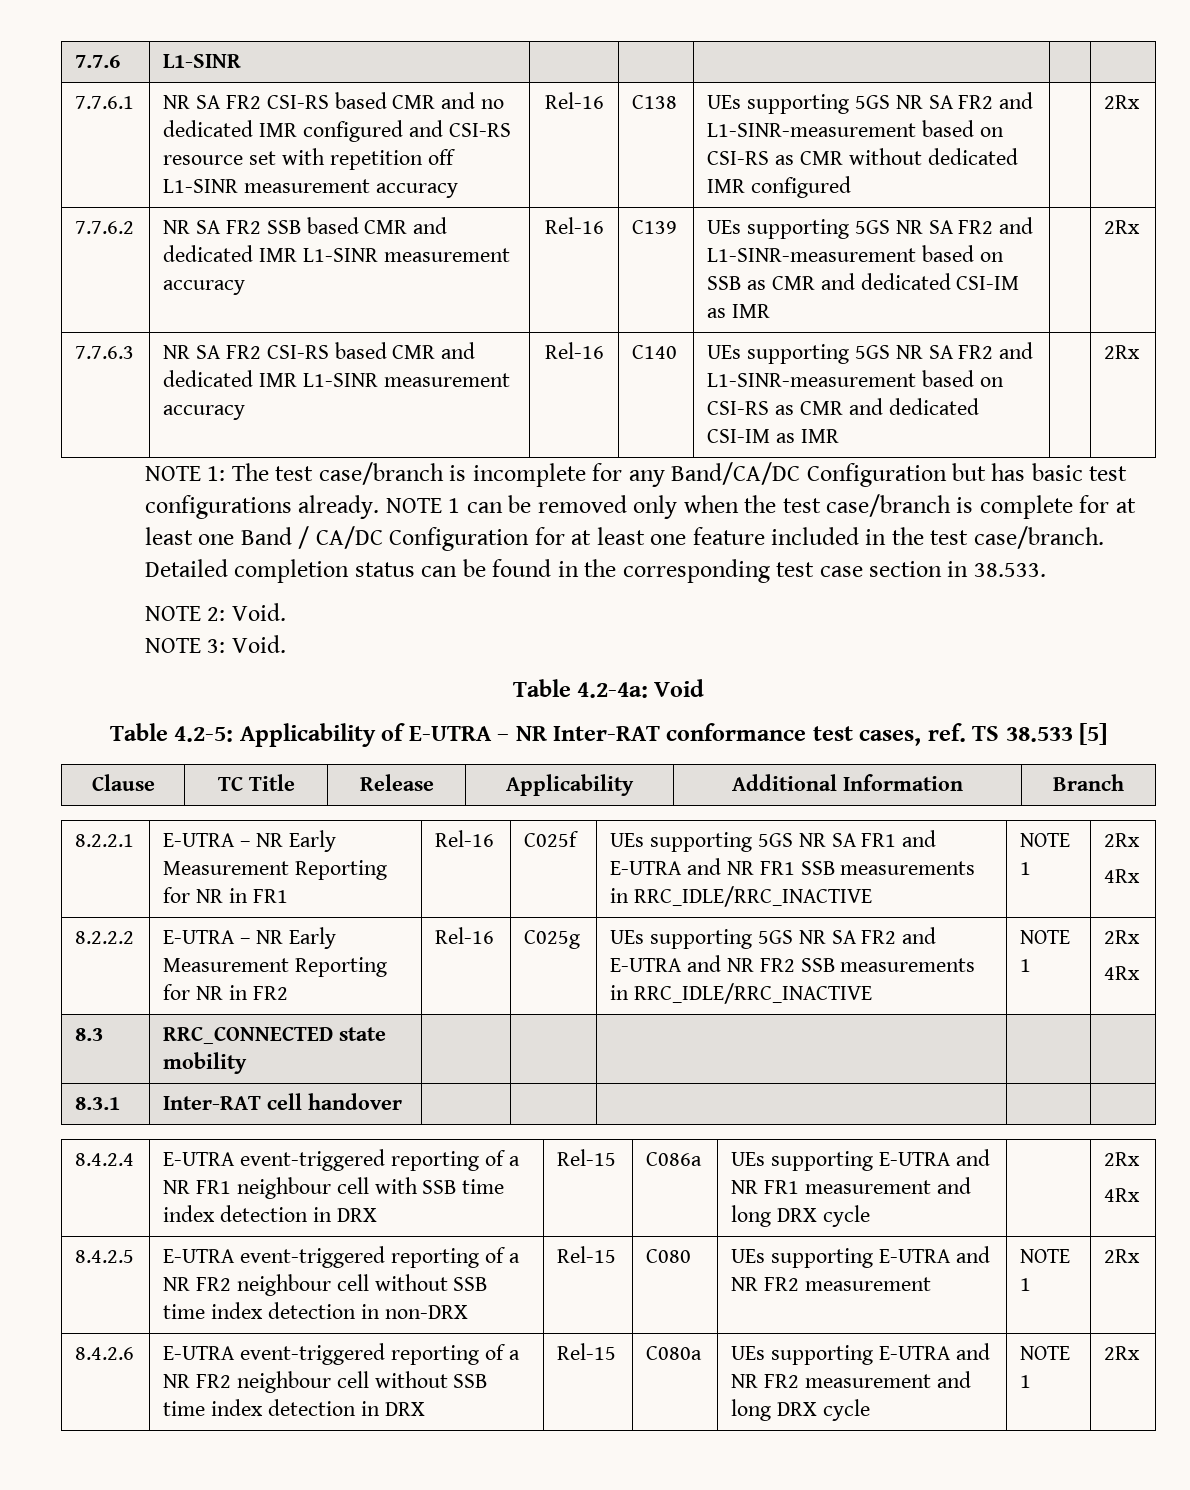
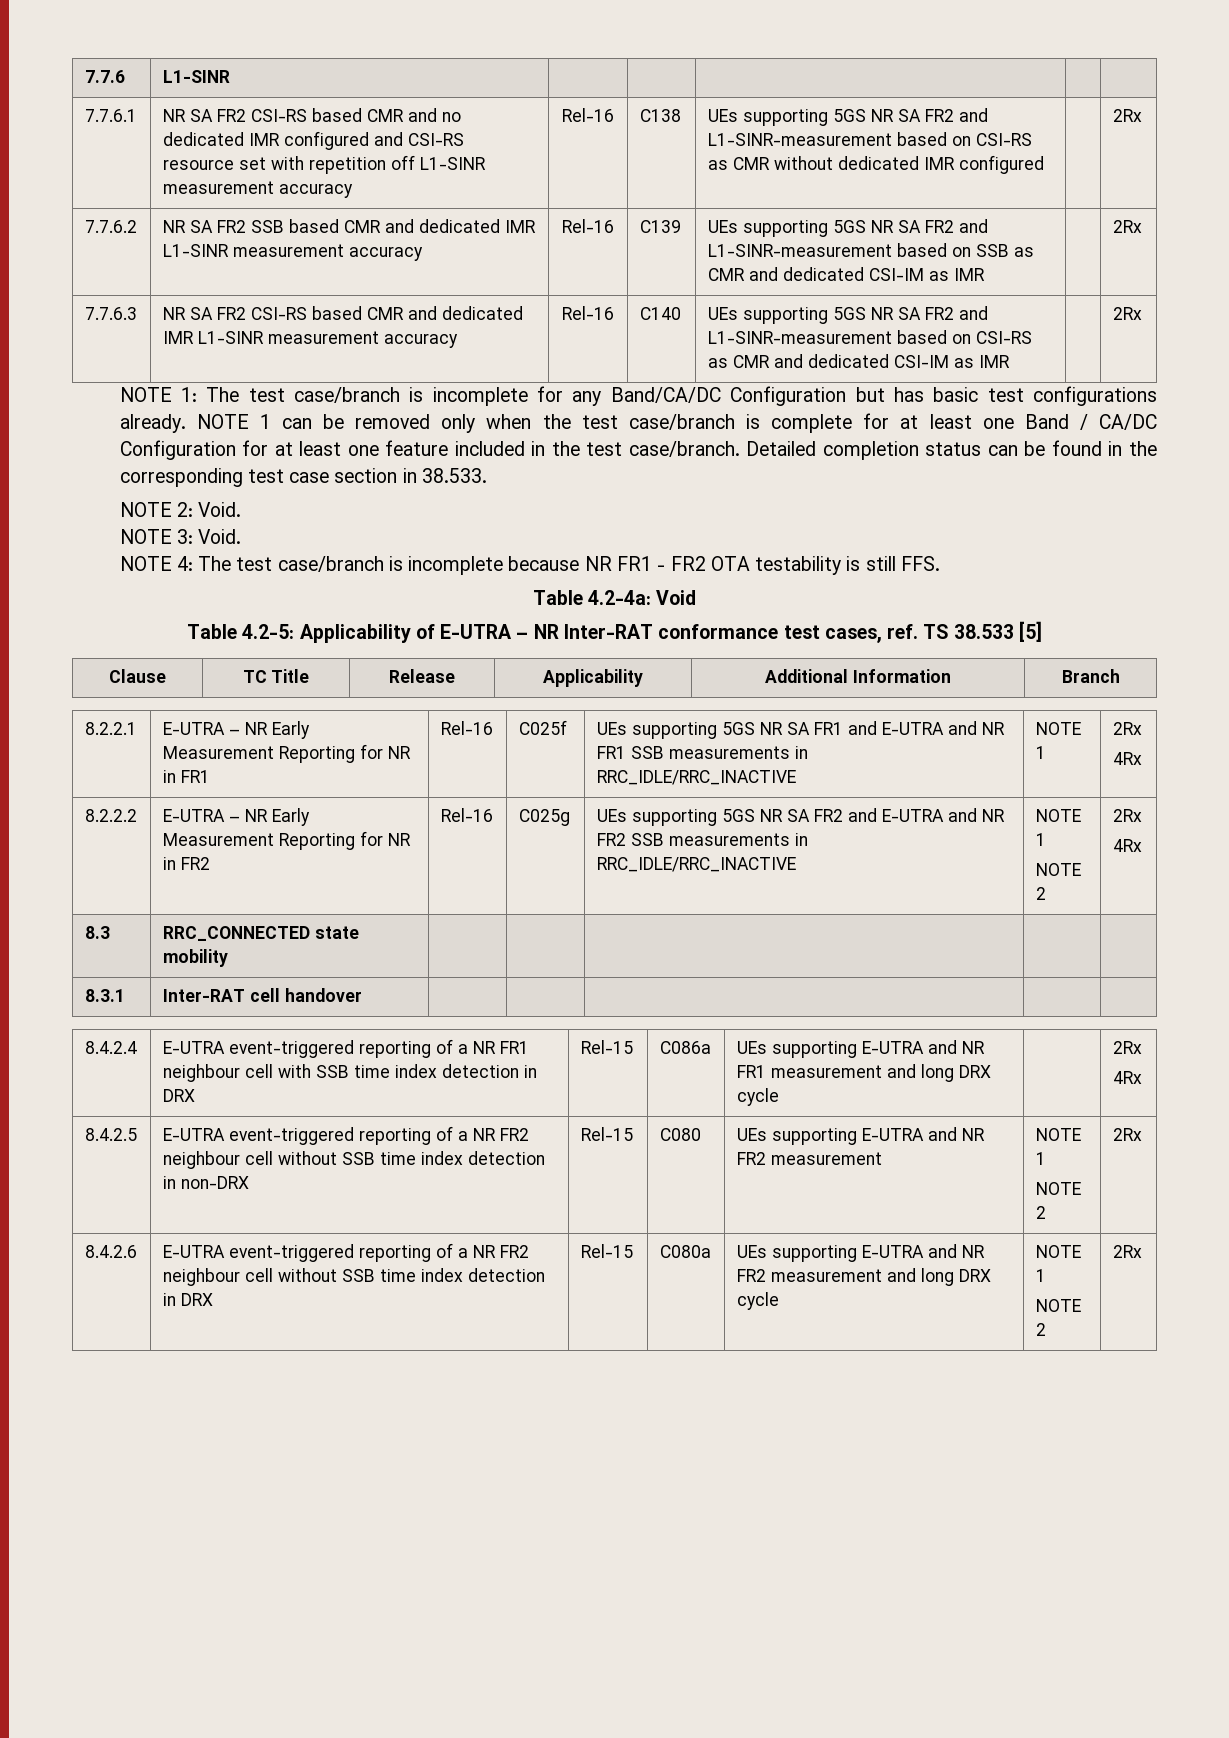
(286, 644) none -> [119,556,940,575] // NOTE 4: The test case/branch is incomplete because NR FR1 - FR2 OTA testability is still FFS.
(1032, 965) none -> [1035,863,1081,876] [1035,887,1046,900] // NOTE 2
(1032, 1284) none -> [1035,1182,1081,1195] [1035,1206,1046,1219] // NOTE 2
(1032, 1381) none -> [1035,1299,1081,1312] [1035,1323,1046,1336] // NOTE 2

